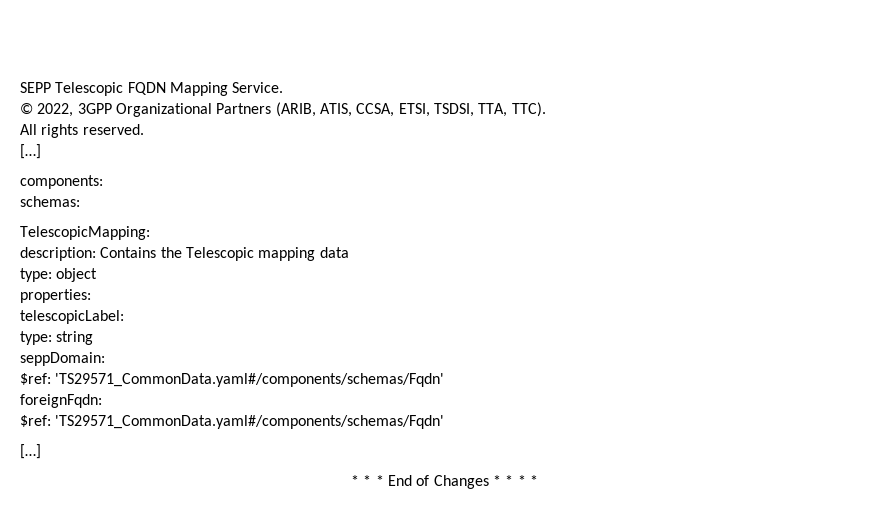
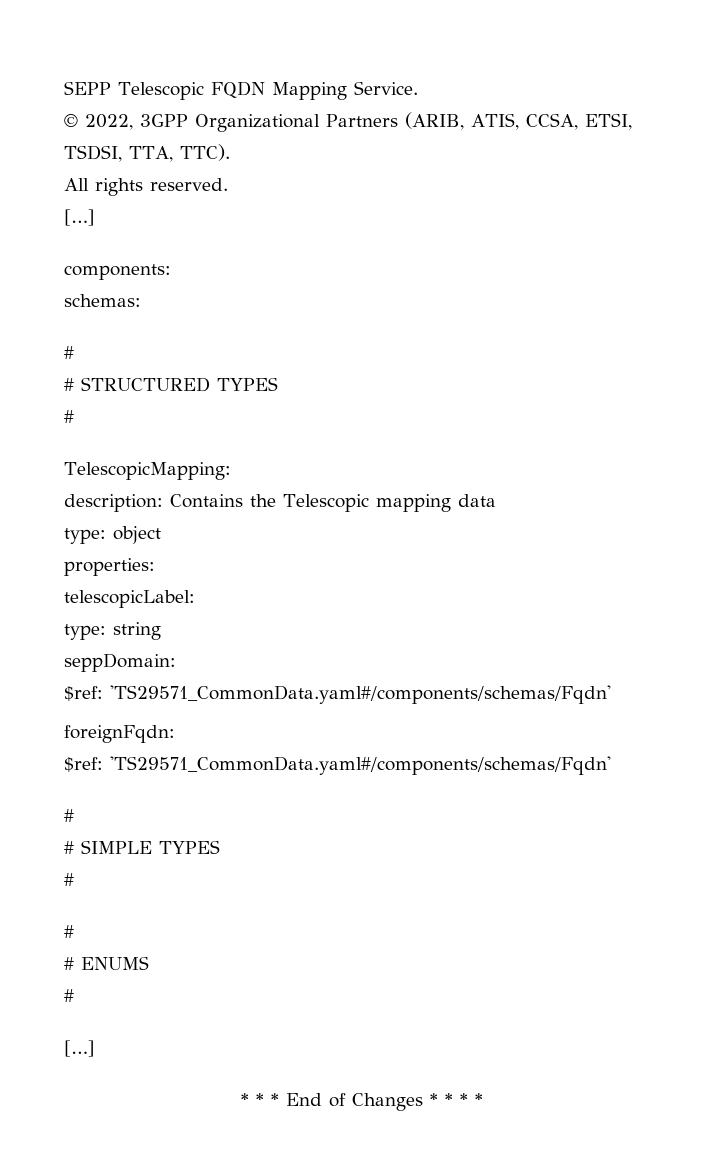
(80, 201) none -> [64,346,74,359] [64,377,278,392] [64,410,74,423] // # // # STRUCTURED TYPES // #
(445, 422) none -> [64,809,74,822] [64,840,220,854] [64,873,74,886] [64,925,74,938] [64,956,149,970] [64,989,74,1002] // # // # SIMPLE TYPES // # // # // # ENUMS // #

